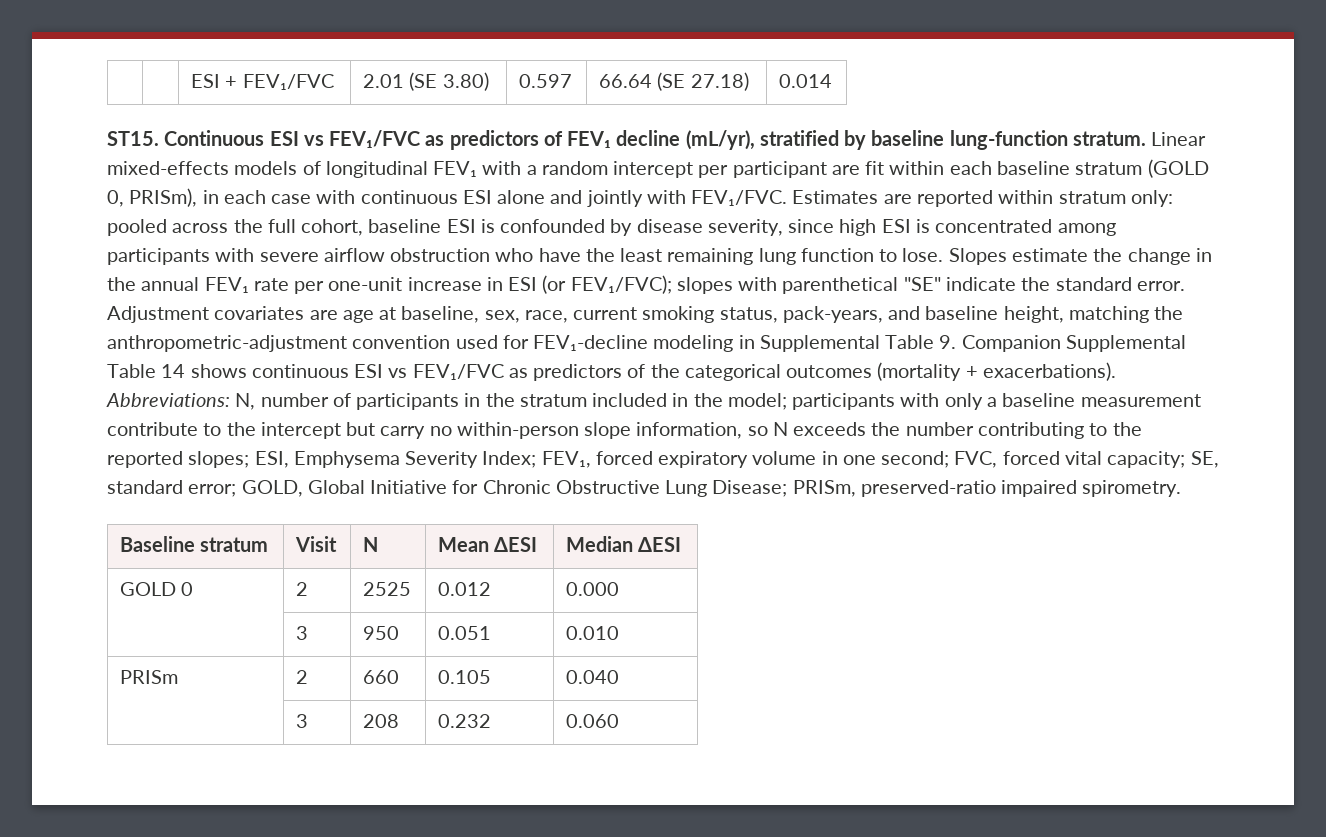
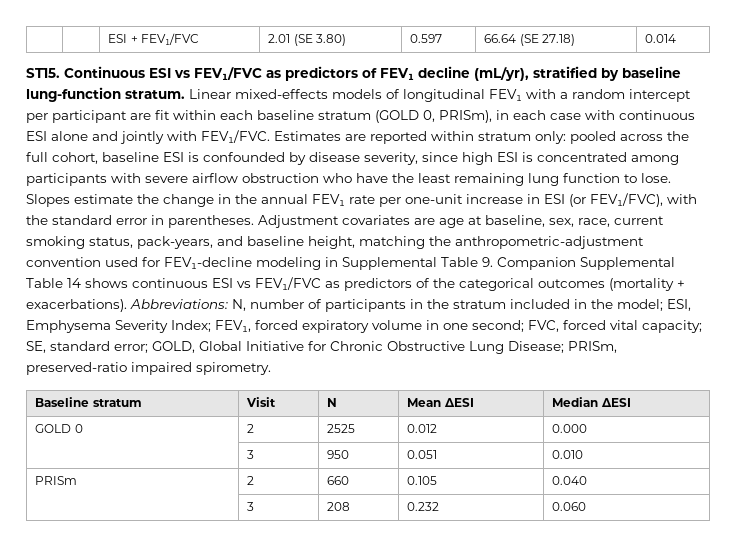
[570,275,1185,294] FEV₁/FVC); slopes with parenthetical "SE" indicate the standard error. -> [590,193,697,207] [26,215,254,228] FEV₁/FVC), with the standard error in parentheses.
[792,393,1201,410] [107,422,1142,439] [107,451,250,468] participants with only a baseline measurement contribute to the intercept but carry no within-person slope information, so N exceeds the number contributing to the reported slopes; -> (663, 305) none

